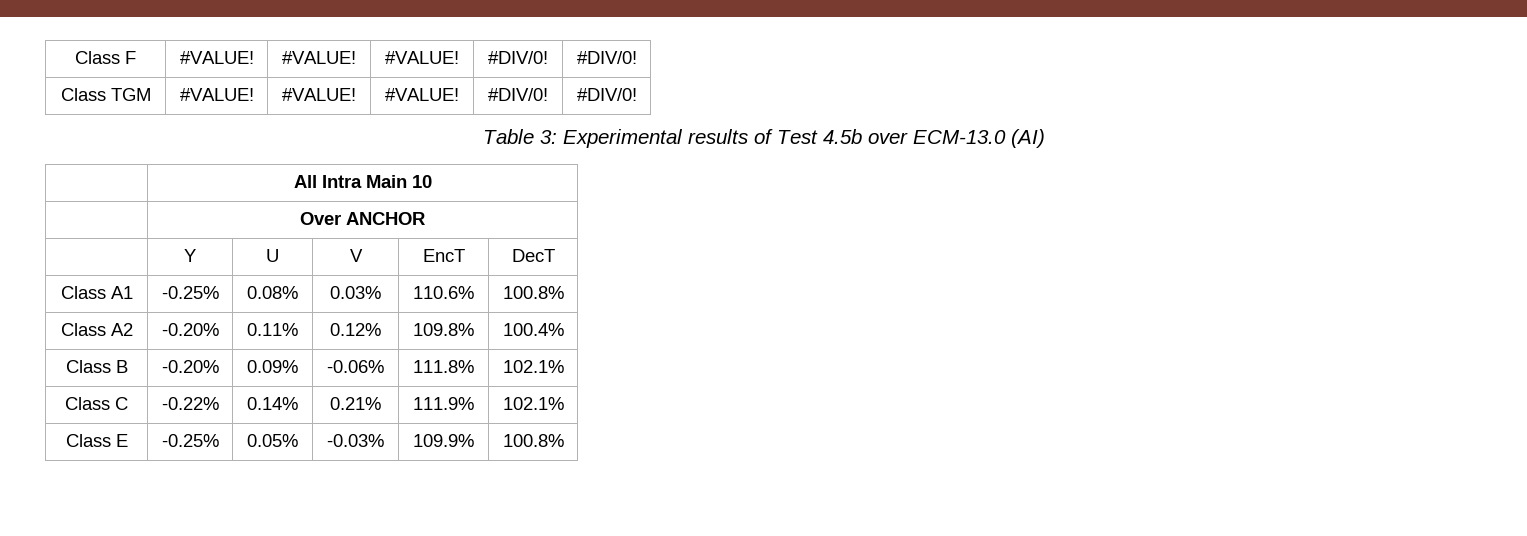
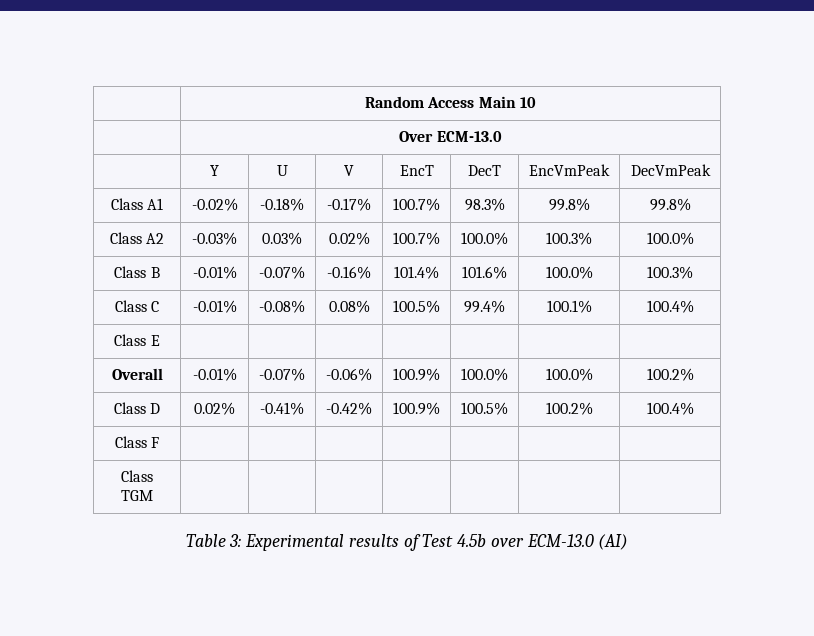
[75,51,136,64] [179,51,254,64] [282,51,356,64] [385,51,459,64] [488,51,548,64] [576,51,637,64] [60,88,151,101] [179,88,254,101] [282,88,356,101] [385,88,459,101] [488,88,548,101] [576,88,637,101] Class F | #VALUE! | #VALUE! | #VALUE! | #DIV/0! | #DIV/0! // Class TGM | #VALUE! | #VALUE! | #VALUE! | #DIV/0! | #DIV/0! -> [365,96,536,108] [399,131,502,142] [210,165,219,176] [276,165,288,176] [344,165,354,176] [399,165,434,176] [468,165,501,176] [529,164,610,176] [630,164,711,176] [110,198,164,210] [191,198,238,211] [260,198,304,211] [327,198,371,211] [393,198,440,211] [464,198,505,211] [548,198,590,211] [649,198,691,211] [109,232,165,244] [192,232,237,245] [262,232,302,245] [328,232,370,245] [393,232,440,245] [461,232,508,245] [546,232,592,245] [646,232,694,245] [114,266,160,278] [192,266,237,279] [259,266,305,279] [327,266,371,279] [394,266,439,279] [462,266,507,279] [545,266,593,279] [647,266,693,279] [114,300,160,312] [192,300,237,313] [259,300,305,313] [328,300,370,313] [393,300,440,313] [464,300,505,313] [546,300,592,313] [646,300,694,313] [114,334,160,346] [111,368,163,380] [192,368,237,381] [259,368,305,381] [326,368,372,381] [393,368,440,381] [461,368,508,381] [545,368,593,381] [646,368,694,381] [113,402,161,414] [194,402,235,415] [260,402,304,415] [326,402,372,415] [393,402,440,415] [461,402,508,415] [545,402,593,415] [646,402,694,415] [114,436,160,448] [121,470,153,482] [121,490,153,501] | Random Access Main 10 // | Over ECM-13.0 // | Y | U | V | EncT | DecT | EncVmPeak | DecVmPeak // Class A1 | -0.02% | -0.18% | -0.17% | 100.7% | 98.3% | 99.8% | 99.8% // Class A2 | -0.03% | 0.03% | 0.02% | 100.7% | 100.0% | 100.3% | 100.0% // Class B | -0.01% | -0.07% | -0.16% | 101.4% | 101.6% | 100.0% | 100.3% // Class C | -0.01% | -0.08% | 0.08% | 100.5% | 99.4% | 100.1% | 100.4% // Class E | | | | | | | // Overall | -0.01% | -0.07% | -0.06% | 100.9% | 100.0% | 100.0% | 100.2% // Class D | 0.02% | -0.41% | -0.42% | 100.9% | 100.5% | 100.2% | 100.4% // Class F | | | | | | | // Class TGM | | | | | | |
[293,175,432,188] [300,212,425,225] [184,249,196,262] [266,249,279,262] [349,249,363,262] [422,249,465,262] [511,249,555,262] [60,286,133,299] [161,286,219,299] [247,286,298,299] [330,286,381,299] [413,286,474,299] [502,286,564,299] [60,323,133,336] [161,323,219,336] [247,323,298,336] [330,323,381,336] [413,323,474,336] [502,323,564,336] [65,360,128,373] [161,360,219,373] [247,360,298,373] [327,360,384,373] [413,360,474,373] [502,360,564,373] [65,397,128,410] [161,397,219,410] [247,397,298,410] [330,397,381,410] [413,397,474,410] [502,397,564,410] [65,434,128,447] [161,434,219,447] [247,434,298,447] [327,434,384,447] [413,434,474,447] [502,434,564,447] // | All Intra Main 10 // | Over ANCHOR // | Y | U | V | EncT | DecT // Class A1 | -0.25% | 0.08% | 0.03% | 110.6% | 100.8% // Class A2 | -0.20% | 0.11% | 0.12% | 109.8% | 100.4% // Class B | -0.20% | 0.09% | -0.06% | 111.8% | 102.1% // Class C | -0.22% | 0.14% | 0.21% | 111.9% | 102.1% // Class E | -0.25% | 0.05% | -0.03% | 109.9% | 100.8% -> (629, 542) none

